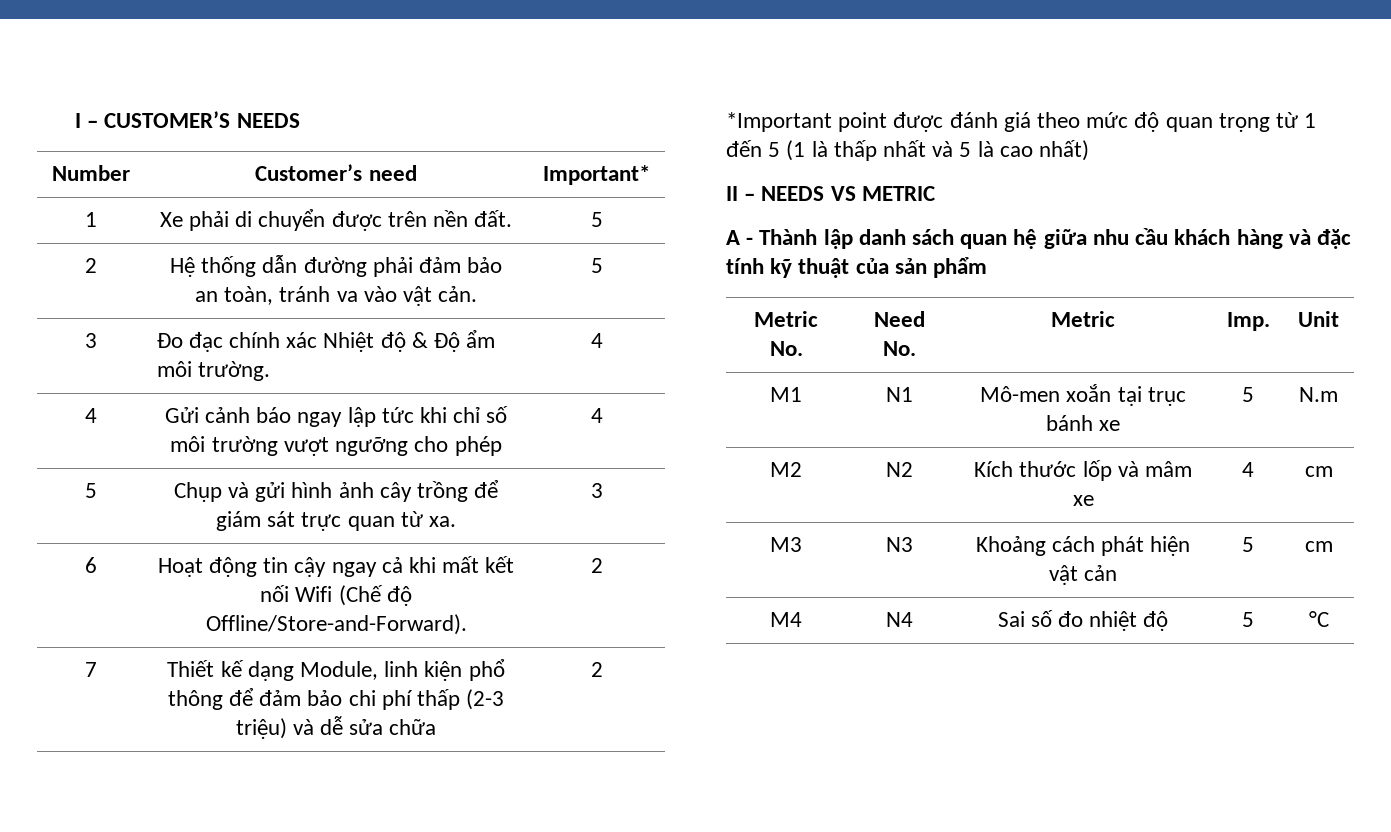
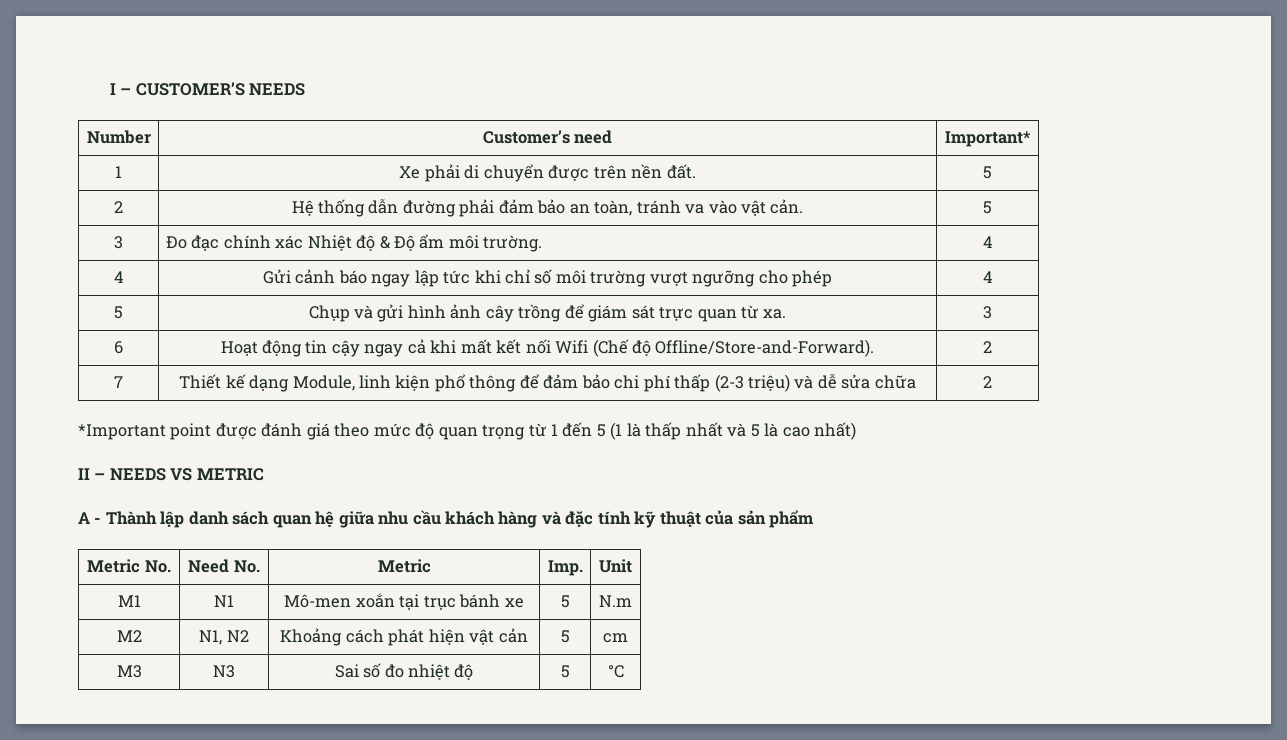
(802, 469) none -> [199,630,223,645] N1,
[974,460,1192,481] [1072,495,1094,506] [1242,462,1254,477] [1304,466,1333,477] [770,537,802,552] [886,537,913,552] | Kích thước lốp và mâm xe | 4 | cm // M3 | N3 -> (249, 636) none
[770,612,802,627] [886,612,913,627] M4 | N4 -> [116,665,142,678] [213,665,235,678] M3 | N3

